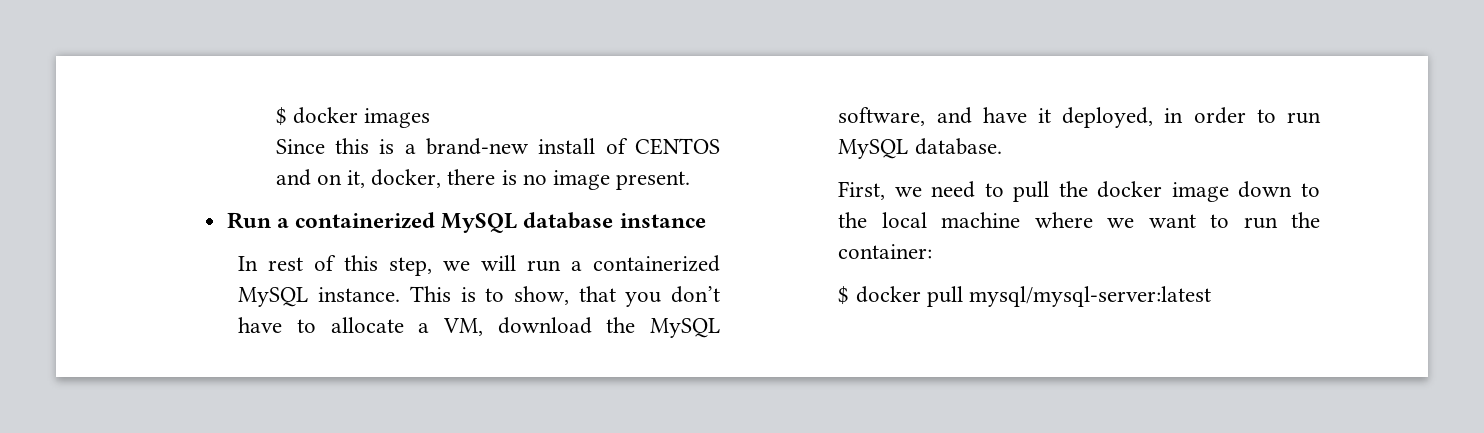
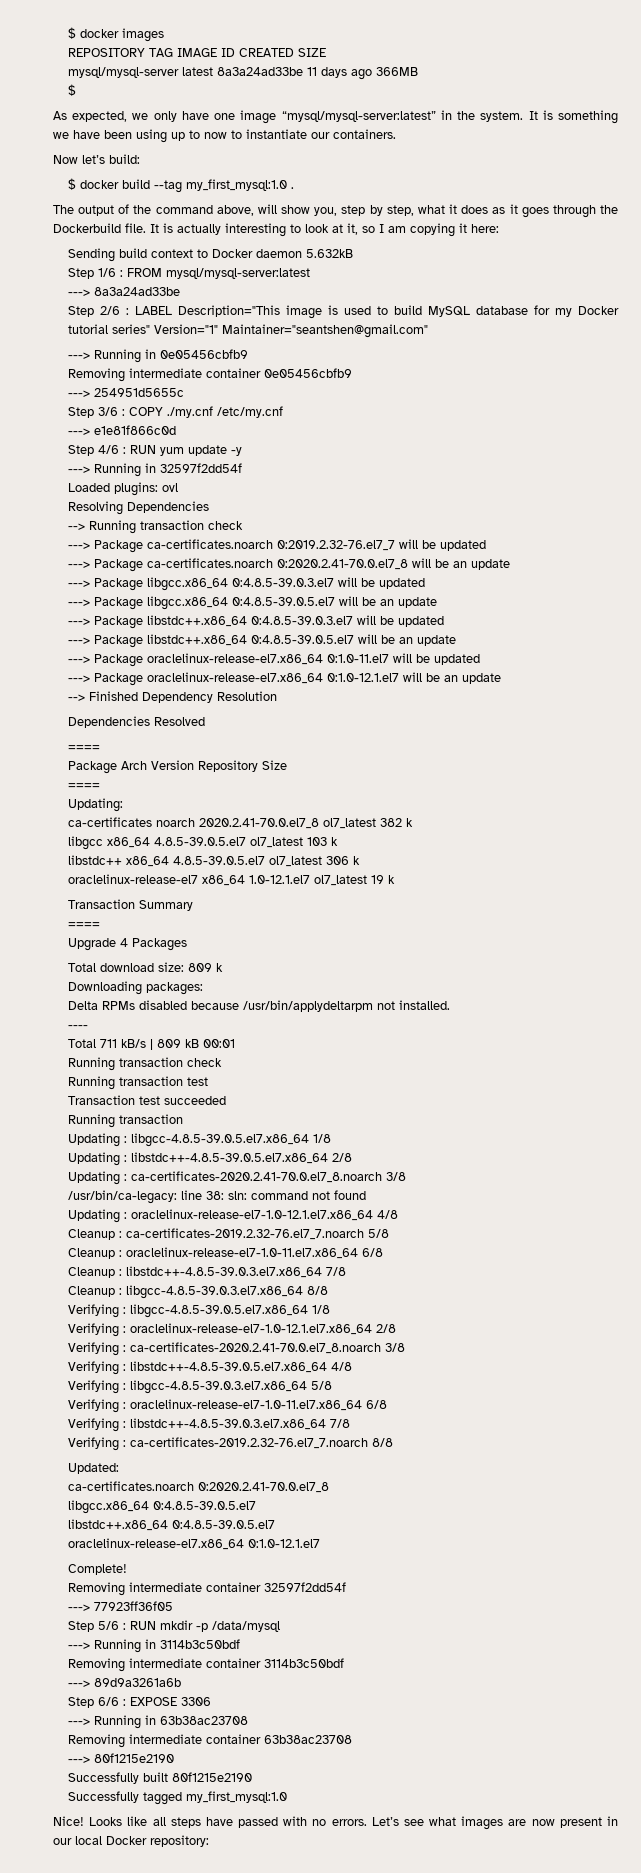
[275,138,720,155] [275,169,691,190] [226,212,706,233] [238,255,720,276] [238,286,720,307] [238,317,720,338] [838,107,1321,128] [838,138,1002,159] [838,181,1320,202] [838,212,1320,229] [838,244,933,259] [838,286,1212,307] Since this is a brand-new install of CENTOS and on it, docker, there is no image present. // Run a containerized MySQL database instance // In rest of this step, we will run a containerized MySQL instance. This is to show, that you don’t have to allocate a VM, download the MySQL software, and have it deployed, in order to run MySQL database. // First, we need to pull the docker image down to the local machine where we want to run the container: // $ docker pull mysql/mysql-server:latest -> [67,48,326,57] [67,67,418,80] [67,84,76,96] [52,110,618,124] [52,129,396,143] [52,154,140,164] [67,178,294,193] [52,204,618,218] [52,223,499,237] [67,248,353,262] [67,268,310,279] [67,287,180,296] [67,305,619,319] [67,324,428,338] [67,349,248,363] [67,368,352,382] [67,388,184,397] [67,406,283,418] [67,425,176,435] [67,445,242,456] [67,463,242,477] [67,482,178,496] [67,501,209,515] [67,520,243,534] [67,539,486,553] [67,558,510,572] [67,577,425,591] [67,596,437,610] [67,615,444,629] [67,634,456,648] [67,653,480,667] [67,672,501,686] [67,691,277,703] [67,716,205,728] [67,745,100,751] [67,760,287,774] [67,783,100,789] [67,798,123,812] [67,817,413,829] [67,836,338,850] [67,855,360,867] [67,874,395,886] [67,899,193,911] [67,922,100,928] [67,938,187,951] [67,962,223,972] [67,981,203,995] [67,1000,450,1012] [67,1025,88,1029] [67,1039,235,1050] [67,1057,222,1071] [67,1076,208,1090] [67,1095,226,1105] [67,1114,183,1128] [67,1133,331,1147] [67,1152,352,1166] [67,1171,406,1185] [67,1190,366,1204] [67,1209,398,1223] [67,1228,389,1240] [67,1247,383,1259] [67,1266,346,1278] [67,1285,328,1299] [67,1304,330,1318] [67,1323,396,1337] [67,1342,405,1356] [67,1361,352,1375] [67,1380,332,1394] [67,1399,387,1413] [67,1418,350,1432] [67,1437,393,1451] [67,1463,119,1474] [67,1481,329,1493] [67,1500,256,1514] [67,1519,275,1531] [67,1538,320,1550] [67,1564,127,1575] [67,1582,346,1596] [67,1601,173,1611] [67,1620,280,1632] [67,1639,240,1653] [67,1658,344,1672] [67,1678,181,1687] [67,1697,211,1708] [67,1715,248,1729] [67,1734,352,1748] [67,1753,174,1763] [67,1772,252,1784] [67,1791,287,1805] [52,1816,618,1830] [52,1835,209,1847] REPOSITORY TAG IMAGE ID CREATED SIZE // mysql/mysql-server latest 8a3a24ad33be 11 days ago 366MB // $ // As expected, we only have one image “mysql/mysql-server:latest” in the system. It is something we have been using up to now to instantiate our containers. // Now let’s build: // $ docker build --tag my_first_mysql:1.0 . // The output of the command above, will show you, step by step, what it does as it goes through the Dockerbuild file. It is actually interesting to look at it, so I am copying it here: // Sending build context to Docker daemon 5.632kB // Step 1/6 : FROM mysql/mysql-server:latest // ---> 8a3a24ad33be // Step 2/6 : LABEL Description="This image is used to build MySQL database for my Docker tutorial series" Version="1" Maintainer="seantshen@gmail.com" // ---> Running in 0e05456cbfb9 // Removing intermediate container 0e05456cbfb9 // ---> 254951d5655c // Step 3/6 : COPY ./my.cnf /etc/my.cnf // ---> e1e81f866c0d // Step 4/6 : RUN yum update -y // ---> Running in 32597f2dd54f // Loaded plugins: ovl // Resolving Dependencies // --> Running transaction check // ---> Package ca-certificates.noarch 0:2019.2.32-76.el7_7 will be updated // ---> Package ca-certificates.noarch 0:2020.2.41-70.0.el7_8 will be an update // ---> Package libgcc.x86_64 0:4.8.5-39.0.3.el7 will be updated // ---> Package libgcc.x86_64 0:4.8.5-39.0.5.el7 will be an update // ---> Package libstdc++.x86_64 0:4.8.5-39.0.3.el7 will be updated // ---> Package libstdc++.x86_64 0:4.8.5-39.0.5.el7 will be an update // ---> Package oraclelinux-release-el7.x86_64 0:1.0-11.el7 will be updated // ---> Package oraclelinux-release-el7.x86_64 0:1.0-12.1.el7 will be an update // --> Finished Dependency Resolution // Dependencies Resolved // ==== // Package Arch Version Repository Size // ==== // Updating: // ca-certificates noarch 2020.2.41-70.0.el7_8 ol7_latest 382 k // libgcc x86_64 4.8.5-39.0.5.el7 ol7_latest 103 k // libstdc++ x86_64 4.8.5-39.0.5.el7 ol7_latest 306 k // oraclelinux-release-el7 x86_64 1.0-12.1.el7 ol7_latest 19 k // Transaction Summary // ==== // Upgrade 4 Packages // Total download size: 809 k // Downloading packages: // Delta RPMs disabled because /usr/bin/applydeltarpm not installed. // ---- // Total 711 kB/s | 809 kB 00:01 // Running transaction check // Running transaction test // Transaction test succeeded // Running transaction // Updating : libgcc-4.8.5-39.0.5.el7.x86_64 1/8 // Updating : libstdc++-4.8.5-39.0.5.el7.x86_64 2/8 // Updating : ca-certificates-2020.2.41-70.0.el7_8.noarch 3/8 // /usr/bin/ca-legacy: line 38: sln: command not found // Updating : oraclelinux-release-el7-1.0-12.1.el7.x86_64 4/8 // Cleanup : ca-certificates-2019.2.32-76.el7_7.noarch 5/8 // Cleanup : oraclelinux-release-el7-1.0-11.el7.x86_64 6/8 // Cleanup : libstdc++-4.8.5-39.0.3.el7.x86_64 7/8 // Cleanup : libgcc-4.8.5-39.0.3.el7.x86_64 8/8 // Verifying : libgcc-4.8.5-39.0.5.el7.x86_64 1/8 // Verifying : oraclelinux-release-el7-1.0-12.1.el7.x86_64 2/8 // Verifying : ca-certificates-2020.2.41-70.0.el7_8.noarch 3/8 // Verifying : libstdc++-4.8.5-39.0.5.el7.x86_64 4/8 // Verifying : libgcc-4.8.5-39.0.3.el7.x86_64 5/8 // Verifying : oraclelinux-release-el7-1.0-11.el7.x86_64 6/8 // Verifying : libstdc++-4.8.5-39.0.3.el7.x86_64 7/8 // Verifying : ca-certificates-2019.2.32-76.el7_7.noarch 8/8 // Updated: // ca-certificates.noarch 0:2020.2.41-70.0.el7_8 // libgcc.x86_64 0:4.8.5-39.0.5.el7 // libstdc++.x86_64 0:4.8.5-39.0.5.el7 // oraclelinux-release-el7.x86_64 0:1.0-12.1.el7 // Complete! // Removing intermediate container 32597f2dd54f // ---> 77923ff36f05 // Step 5/6 : RUN mkdir -p /data/mysql // ---> Running in 3114b3c50bdf // Removing intermediate container 3114b3c50bdf // ---> 89d9a3261a6b // Step 6/6 : EXPOSE 3306 // ---> Running in 63b38ac23708 // Removing intermediate container 63b38ac23708 // ---> 80f1215e2190 // Successfully built 80f1215e2190 // Successfully tagged my_first_mysql:1.0 // Nice! Looks like all steps have passed with no errors. Let’s see what images are now present in our local Docker repository:

